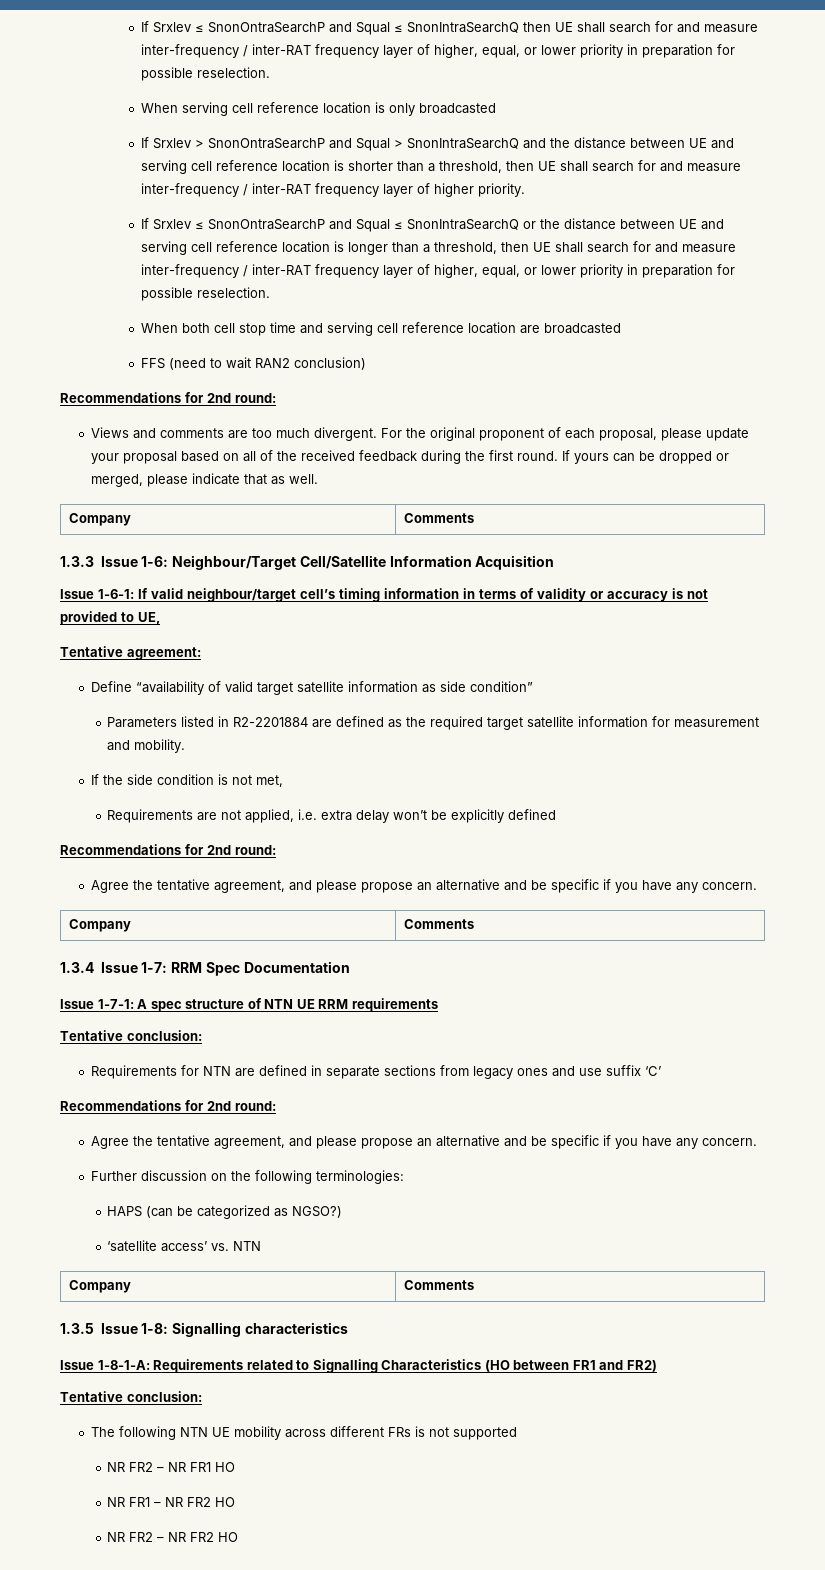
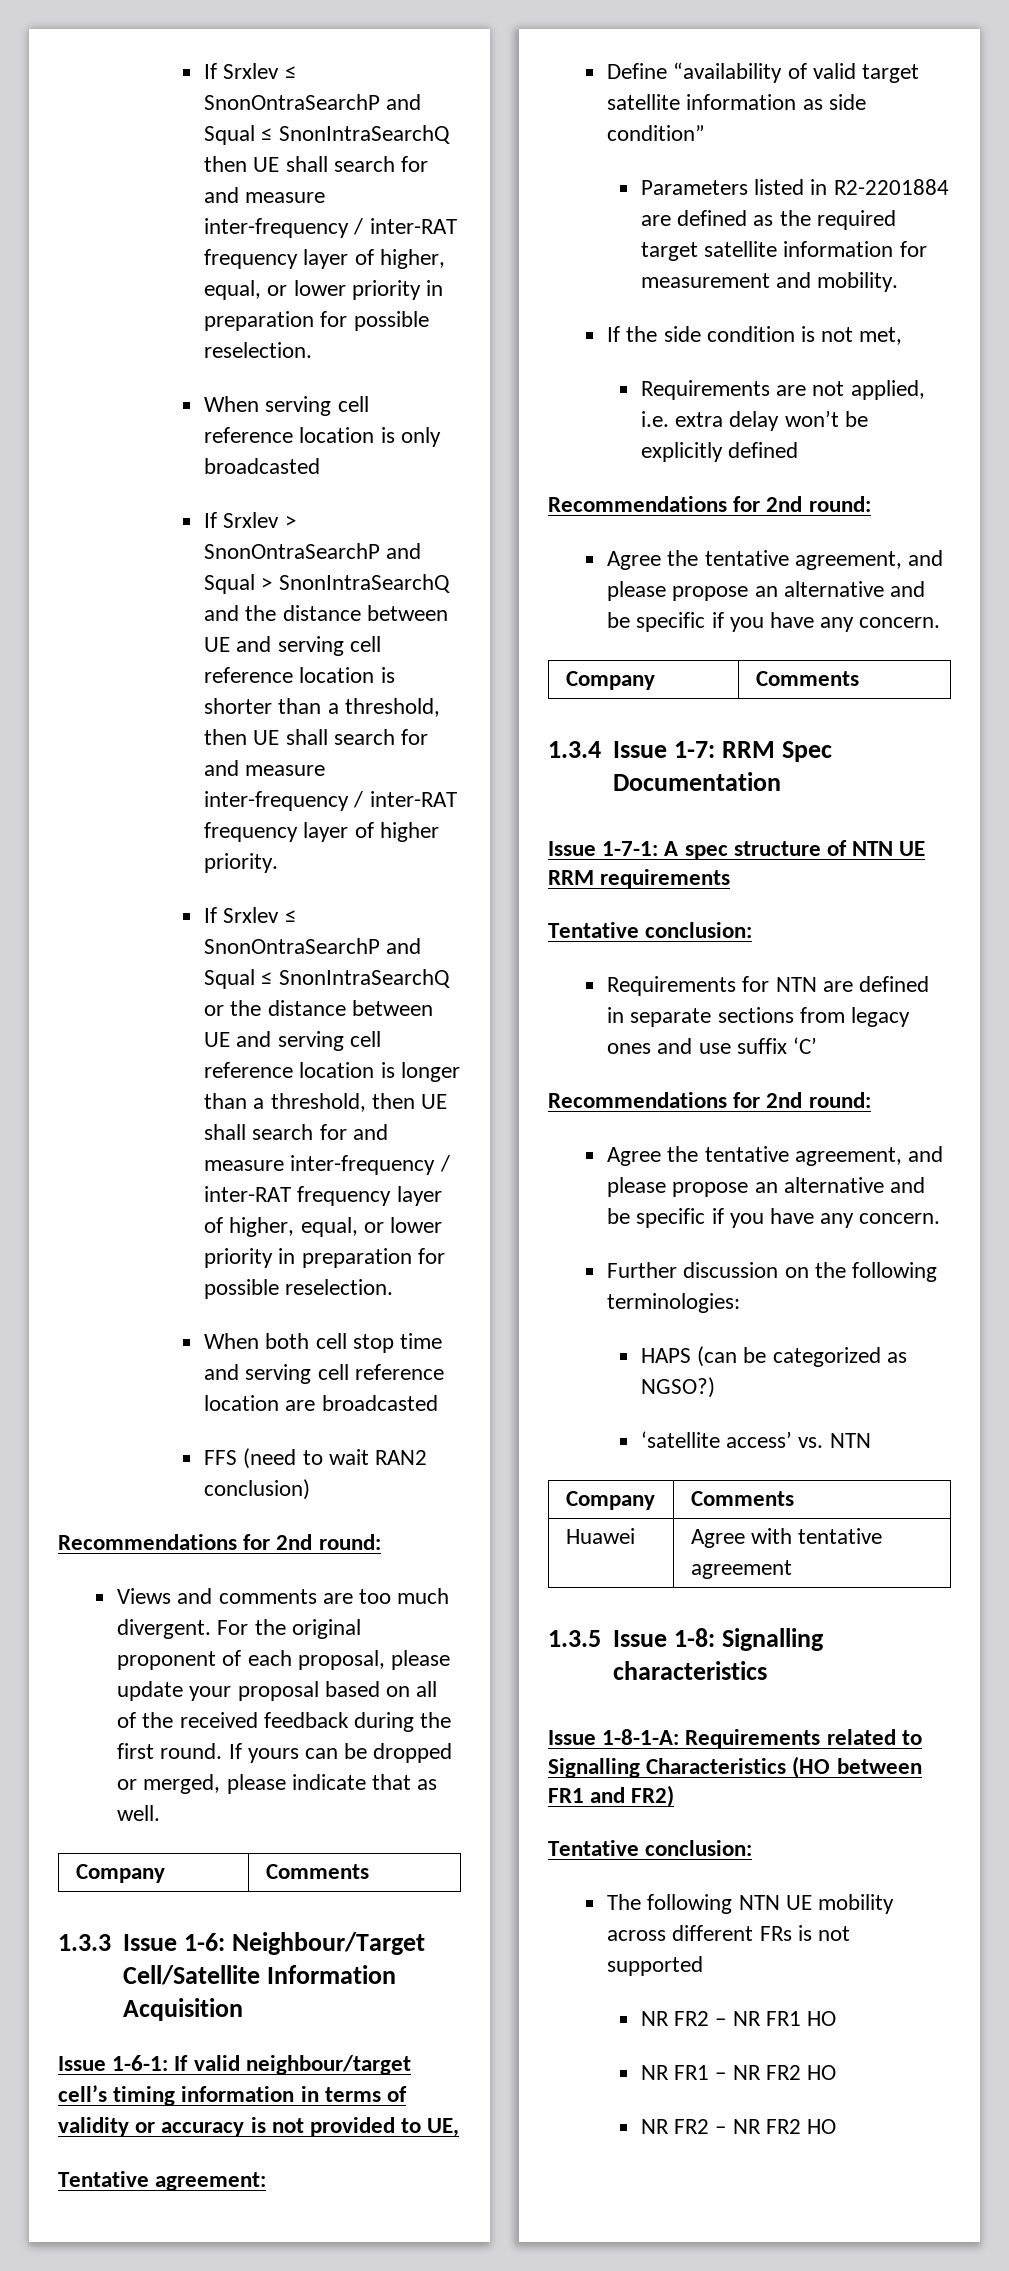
(474, 1285) none -> [565,1528,635,1544] [690,1528,883,1548] [690,1560,792,1579] // Huawei | Agree with tentative agreement

